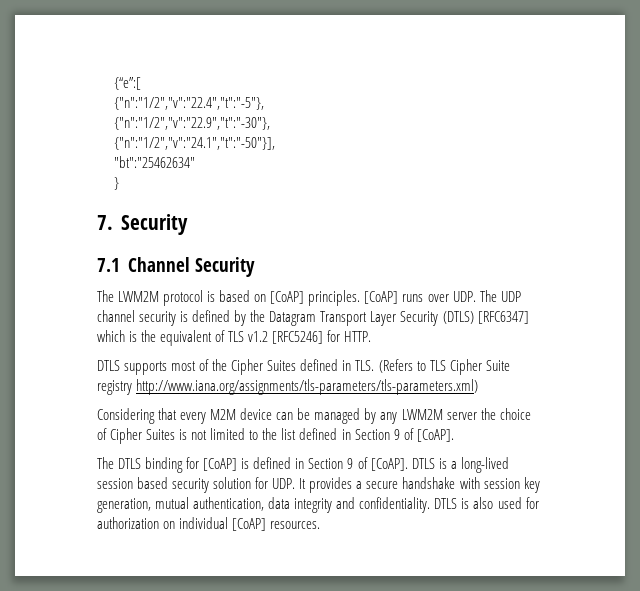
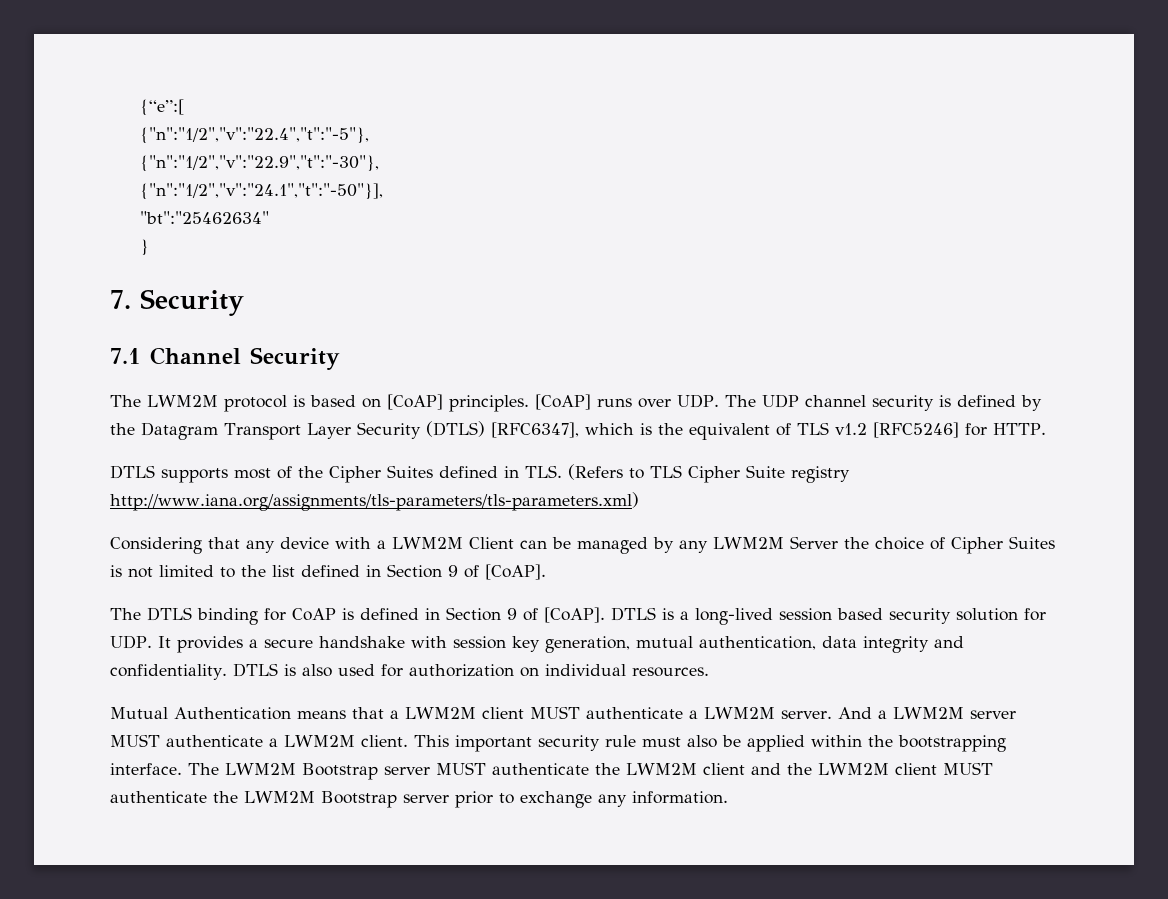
[477,311,529,324] [RFC6347] -> [490,422,579,438] [RFC6347],
[180,408,273,424] every M2M device -> [246,537,514,553] any device with a LWM2M Client
[446,412,477,420] server -> [789,536,838,549] Server
[203,458,238,471] [CoAP] -> [292,608,336,621] CoAP
[232,518,267,531] [CoAP] -> (626, 670) none
(321, 525) none -> [110,706,1016,720] [110,734,1006,752] [110,762,993,780] [110,791,728,808] // Mutual Authentication means that a LWM2M client MUST authenticate a LWM2M server. And a LWM2M server MUST authenticate a LWM2M client. This important security rule must also be applied within the bootstrapping interface. The LWM2M Bootstrap server MUST authenticate the LWM2M client and the LWM2M client MUST authenticate the LWM2M Bootstrap server prior to exchange any information.

